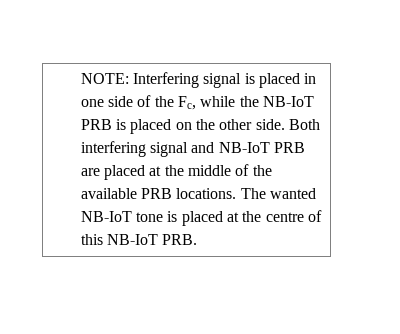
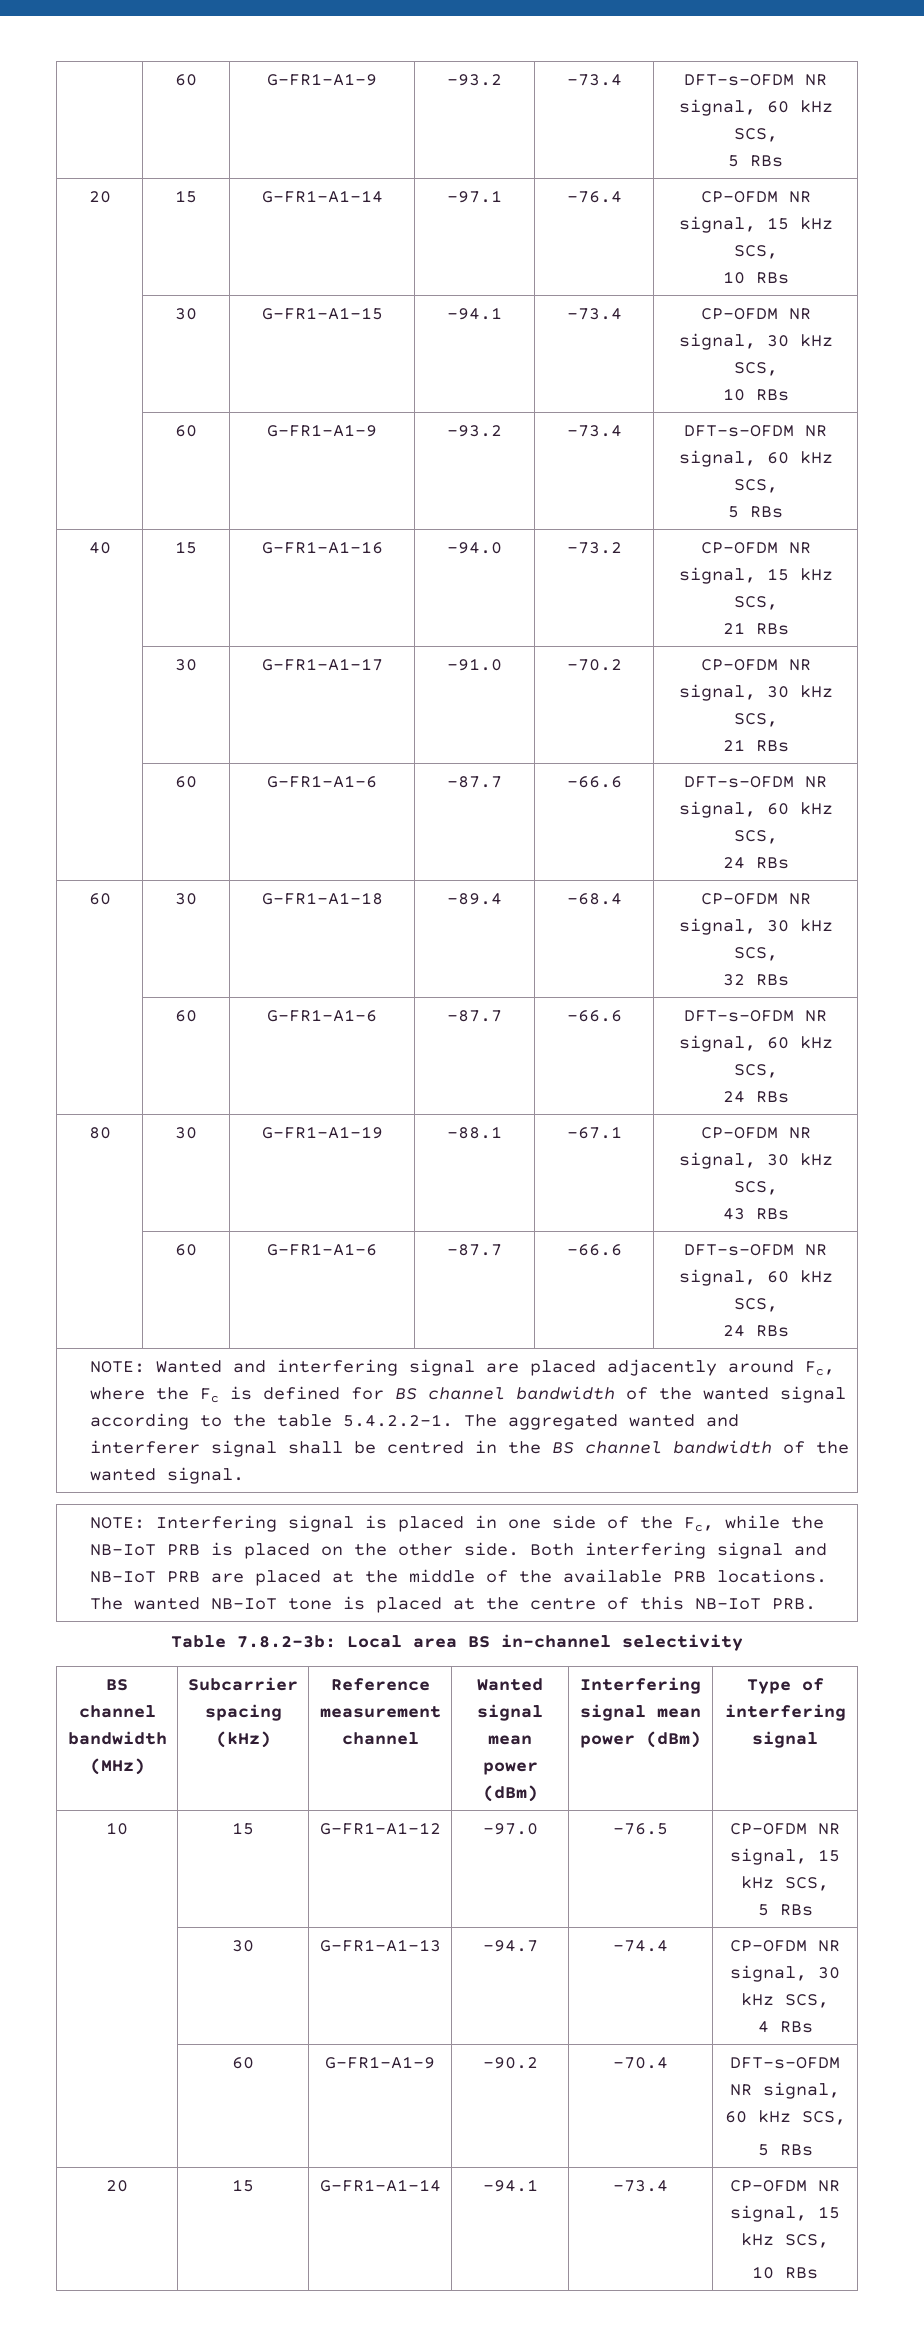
(80, 78) none -> [175,74,197,86] [267,73,377,86] [447,74,502,86] [566,74,622,86] [684,74,827,86] [678,99,833,116] [733,128,778,142] [728,155,783,167] [88,191,111,203] [175,190,197,203] [261,190,383,203] [447,190,502,203] [566,191,622,203] [700,191,811,203] [678,216,833,233] [733,245,778,259] [722,271,789,284] [175,308,197,320] [261,307,383,320] [447,307,502,320] [566,308,622,320] [700,308,811,320] [678,333,833,350] [733,362,778,376] [722,388,789,401] [175,425,197,437] [267,424,377,437] [447,425,502,437] [566,425,622,437] [684,425,827,437] [678,450,833,467] [733,479,778,493] [728,506,783,518] [88,542,111,554] [175,541,197,554] [261,541,383,554] [447,542,502,554] [566,542,622,554] [700,542,811,554] [678,567,833,584] [733,596,778,610] [722,622,789,635] [175,659,197,671] [261,658,383,671] [447,658,502,671] [566,659,622,671] [700,659,811,671] [678,684,833,701] [733,713,778,727] [722,739,789,752] [175,776,197,788] [267,775,377,788] [447,776,502,788] [566,776,622,788] [684,776,827,788] [678,801,833,818] [733,830,778,844] [722,857,789,869] [88,893,111,905] [175,893,197,905] [261,892,383,905] [447,893,502,905] [566,893,622,905] [700,893,811,905] [678,918,833,935] [733,947,778,961] [722,974,789,986] [175,1010,197,1022] [267,1009,377,1022] [447,1010,502,1022] [566,1010,622,1022] [684,1010,827,1022] [678,1035,833,1052] [733,1064,778,1078] [722,1091,789,1103] [88,1127,111,1139] [175,1127,197,1139] [261,1126,383,1139] [447,1126,502,1139] [566,1126,622,1139] [700,1127,811,1139] [678,1152,833,1169] [733,1181,778,1195] [722,1208,789,1220] [175,1244,197,1256] [267,1243,377,1256] [447,1244,502,1256] [566,1244,622,1256] [684,1244,827,1256] [678,1269,833,1286] [733,1298,778,1312] [722,1325,789,1337] [89,1359,835,1376] [89,1386,846,1403] [89,1413,739,1430] [89,1440,849,1457] [89,1467,244,1484] | 60 | G-FR1-A1-9 | -93.2 | -73.4 | DFT-s-OFDM NR signal, 60 kHz SCS, // 5 RBs // 20 | 15 | G-FR1-A1-14 | -97.1 | -76.4 | CP-OFDM NR signal, 15 kHz SCS, // 10 RBs // | 30 | G-FR1-A1-15 | -94.1 | -73.4 | CP-OFDM NR signal, 30 kHz SCS, // 10 RBs // | 60 | G-FR1-A1-9 | -93.2 | -73.4 | DFT-s-OFDM NR signal, 60 kHz SCS, // 5 RBs // 40 | 15 | G-FR1-A1-16 | -94.0 | -73.2 | CP-OFDM NR signal, 15 kHz SCS, // 21 RBs // | 30 | G-FR1-A1-17 | -91.0 | -70.2 | CP-OFDM NR signal, 30 kHz SCS, // 21 RBs // | 60 | G-FR1-A1-6 | -87.7 | -66.6 | DFT-s-OFDM NR signal, 60 kHz SCS, // 24 RBs // 60 | 30 | G-FR1-A1-18 | -89.4 | -68.4 | CP-OFDM NR signal, 30 kHz SCS, // 32 RBs // | 60 | G-FR1-A1-6 | -87.7 | -66.6 | DFT-s-OFDM NR signal, 60 kHz SCS, // 24 RBs // 80 | 30 | G-FR1-A1-19 | -88.1 | -67.1 | CP-OFDM NR signal, 30 kHz SCS, // 43 RBs // | 60 | G-FR1-A1-6 | -87.7 | -66.6 | DFT-s-OFDM NR signal, 60 kHz SCS, // 24 RBs // NOTE: Wanted and interfering signal are placed adjacently around Fc, where the Fc is defined for BS channel bandwidth of the wanted signal according to the table 5.4.2.2-1. The aggregated wanted and interferer signal shall be centred in the BS channel bandwidth of the wanted signal. //
(198, 239) none -> [171,1634,743,1651] [106,1679,128,1691] [78,1705,156,1718] [67,1731,167,1745] [89,1758,145,1775] [188,1677,298,1691] [204,1704,282,1721] [215,1731,271,1748] [330,1678,430,1691] [319,1706,441,1718] [341,1732,419,1745] [477,1678,543,1691] [477,1704,543,1721] [488,1735,532,1745] [482,1762,538,1775] [482,1785,538,1802] [580,1677,701,1694] [580,1704,701,1721] [580,1731,701,1748] [746,1678,824,1694] [724,1704,846,1721] [752,1731,818,1748] [106,1822,128,1835] [232,1822,254,1835] [319,1822,441,1835] [482,1823,538,1835] [613,1823,668,1835] [730,1823,840,1835] [730,1848,840,1865] [741,1876,829,1891] [757,1904,813,1916] [232,1940,254,1952] [319,1939,441,1952] [482,1940,538,1952] [613,1940,668,1952] [730,1940,840,1952] [730,1965,840,1982] [741,1993,829,2008] [757,2021,813,2033] [232,2057,254,2069] [325,2056,435,2069] [482,2057,538,2069] [613,2057,668,2069] [730,2057,840,2069] [730,2082,840,2099] [724,2110,846,2125] [757,2144,813,2156] [106,2180,128,2192] [232,2179,254,2192] [319,2179,441,2192] [482,2179,538,2192] [613,2180,668,2192] [730,2180,840,2192] [730,2205,840,2222] [741,2233,829,2248] [752,2266,818,2279] // Table 7.8.2-3b: Local area BS in-channel selectivity // BS channel bandwidth (MHz) | Subcarrier spacing (kHz) | Reference measurement channel | Wanted signal mean power (dBm) | Interfering signal mean power (dBm) | Type of interfering signal // 10 | 15 | G-FR1-A1-12 | -97.0 | -76.5 | CP-OFDM NR signal, 15 kHz SCS, // 5 RBs // | 30 | G-FR1-A1-13 | -94.7 | -74.4 | CP-OFDM NR signal, 30 kHz SCS, // 4 RBs // | 60 | G-FR1-A1-9 | -90.2 | -70.4 | DFT-s-OFDM NR signal, 60 kHz SCS, // 5 RBs // 20 | 15 | G-FR1-A1-14 | -94.1 | -73.4 | CP-OFDM NR signal, 15 kHz SCS, // 10 RBs

